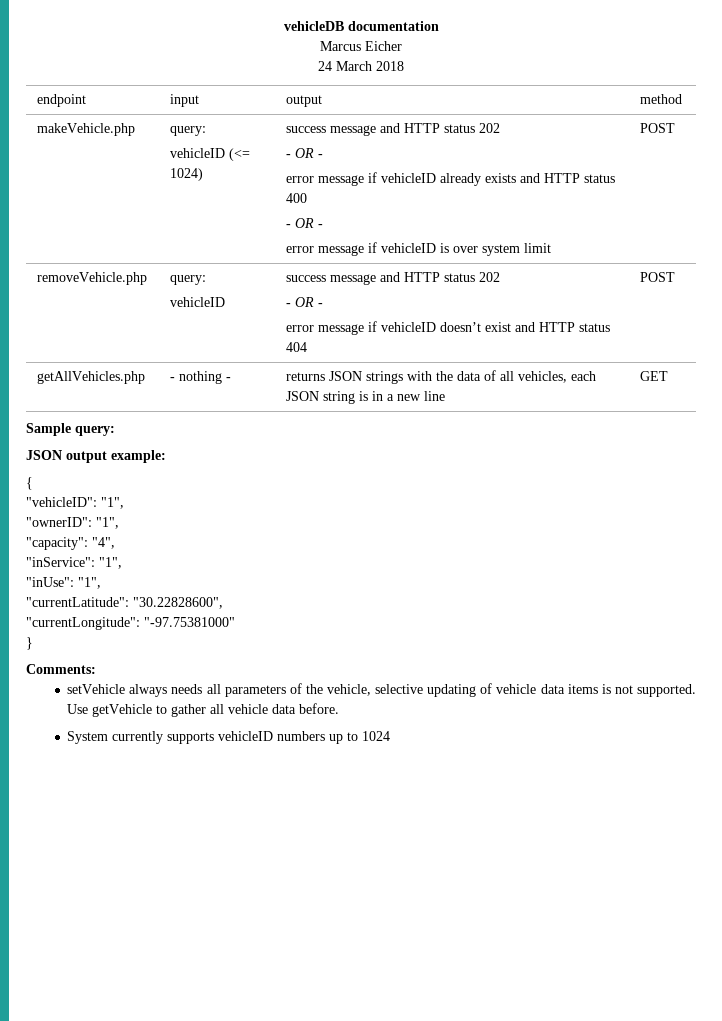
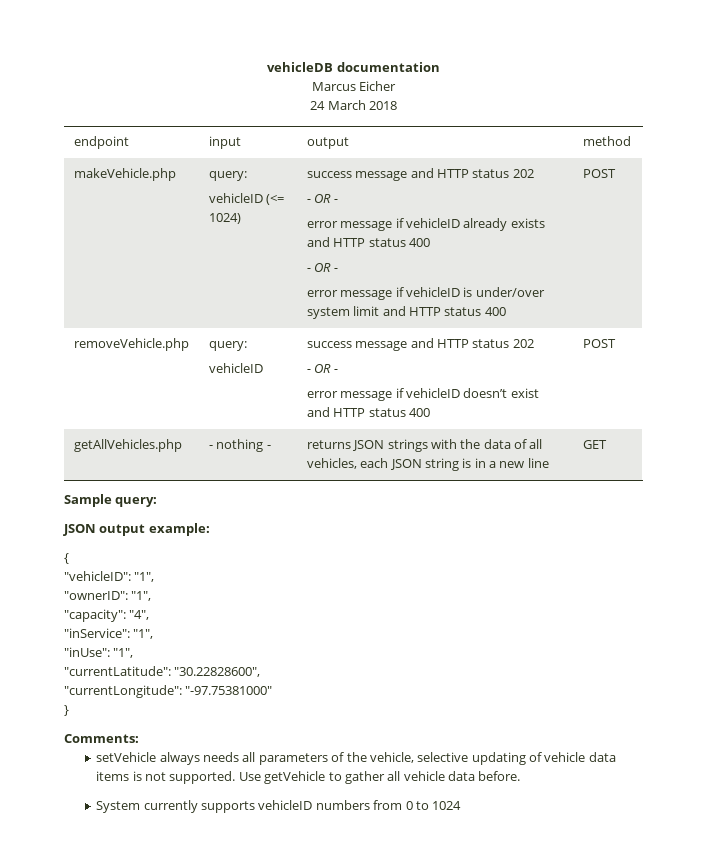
[453,246,479,253] over -> [475,287,545,297] under/over
(552, 248) none -> [382,306,506,316] and HTTP status 400
[286,342,308,352] 404 -> [408,408,430,417] 400
[329,734,344,744] up -> [373,800,413,810] from 0

